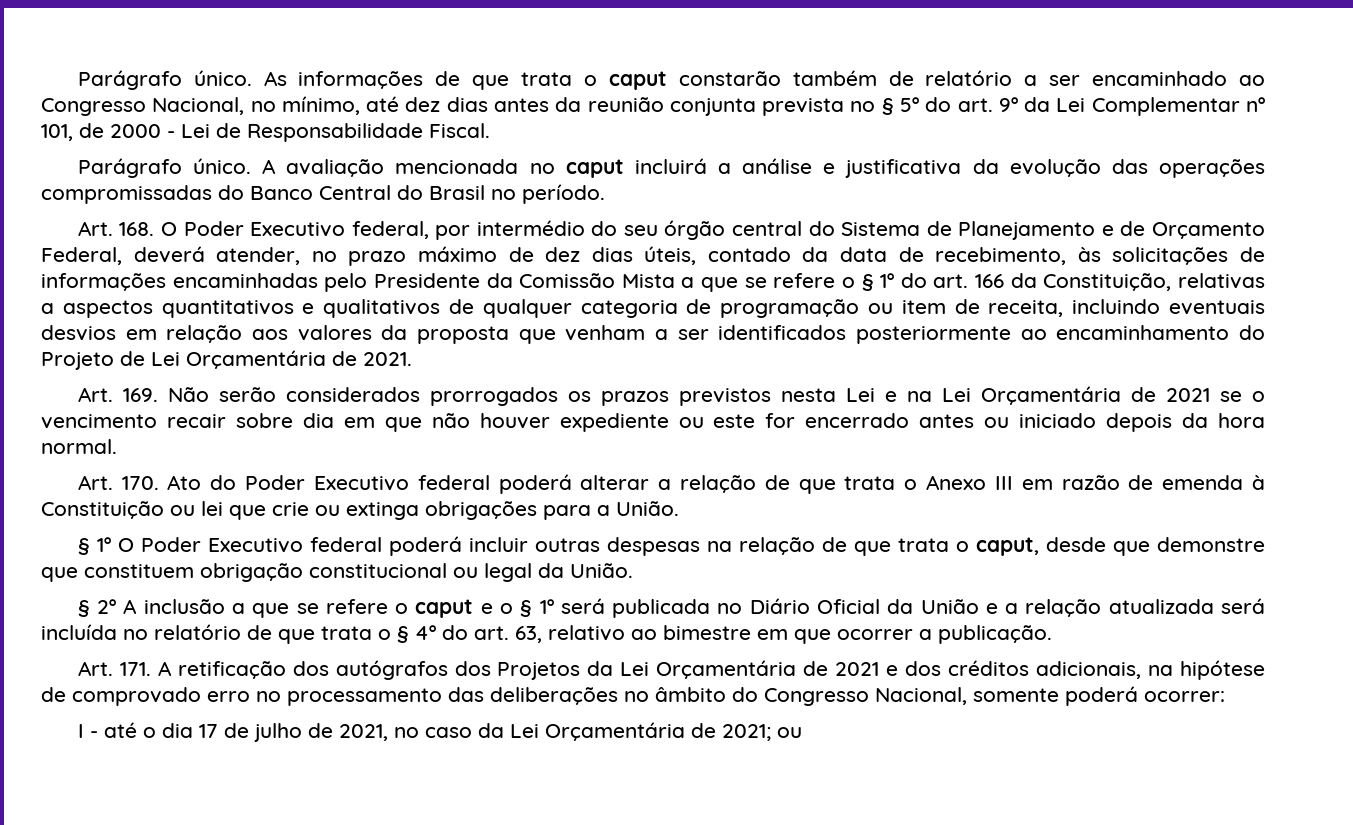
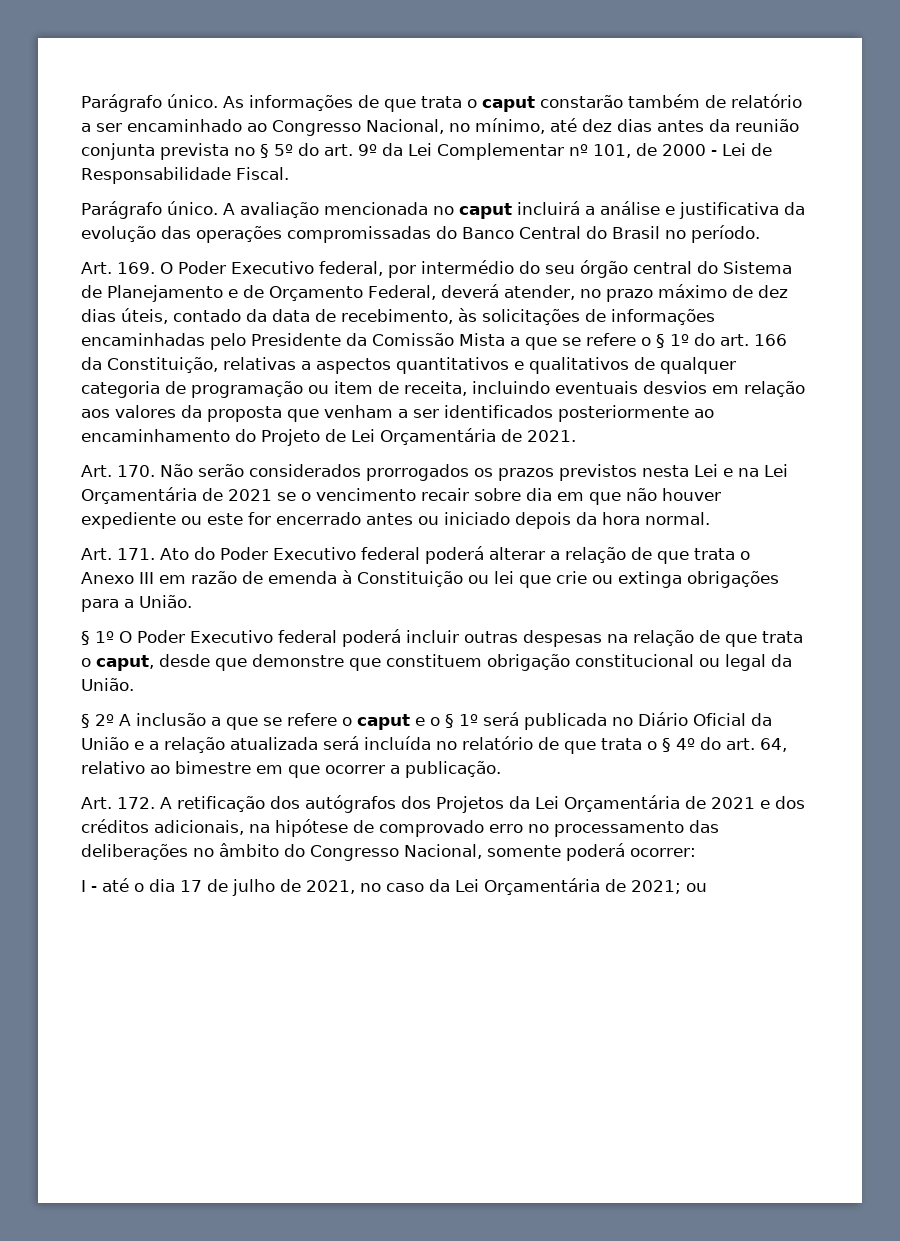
[119,222,155,236] 168. -> [117,262,155,274] 169.
[122,388,158,402] 169. -> [117,465,155,477] 170.
[121,476,159,490] 170. -> [117,548,155,560] 171.
[515,626,542,643] 63, -> [760,738,787,752] 64,
[119,662,151,676] 171. -> [117,797,155,809] 172.

